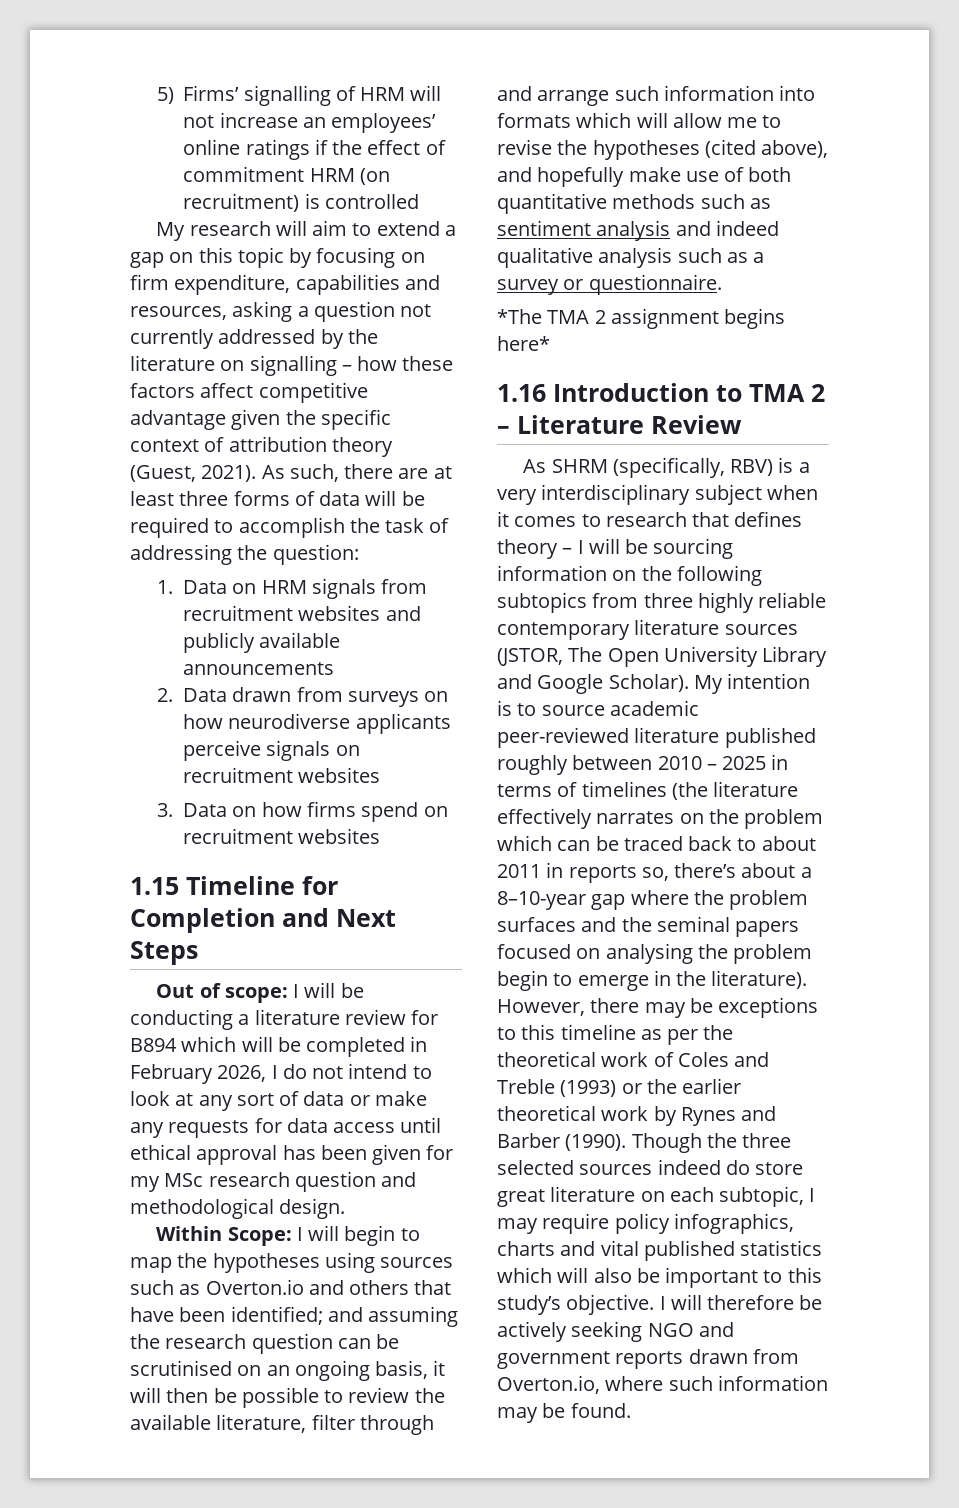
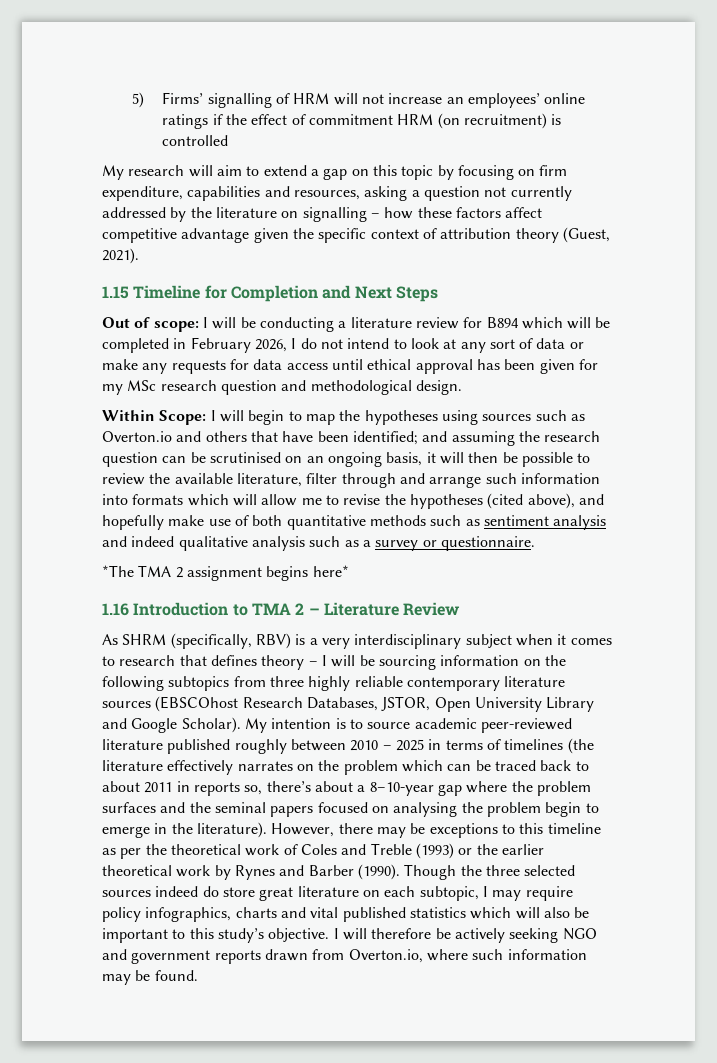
[261,464,452,482] [130,490,425,506] [130,517,450,538] [130,544,359,565] [156,578,428,599] [183,605,421,621] [183,632,341,653] [183,662,335,675] [156,687,449,707] [183,713,451,734] [183,740,360,761] [183,767,381,783] [156,801,448,822] [183,828,381,844] As such, there are at least three forms of data will be required to accomplish the task of addressing the question: // 1. Data on HRM signals from recruitment websites and publicly available announcements // 2. Data drawn from surveys on how neurodiverse applicants perceive signals on recruitment websites // 3. Data on how firms spend on recruitment websites -> (139, 256) none
[497,647,603,666] (JSTOR, The -> [155,696,431,712] (EBSCOhost Research Databases, JSTOR,

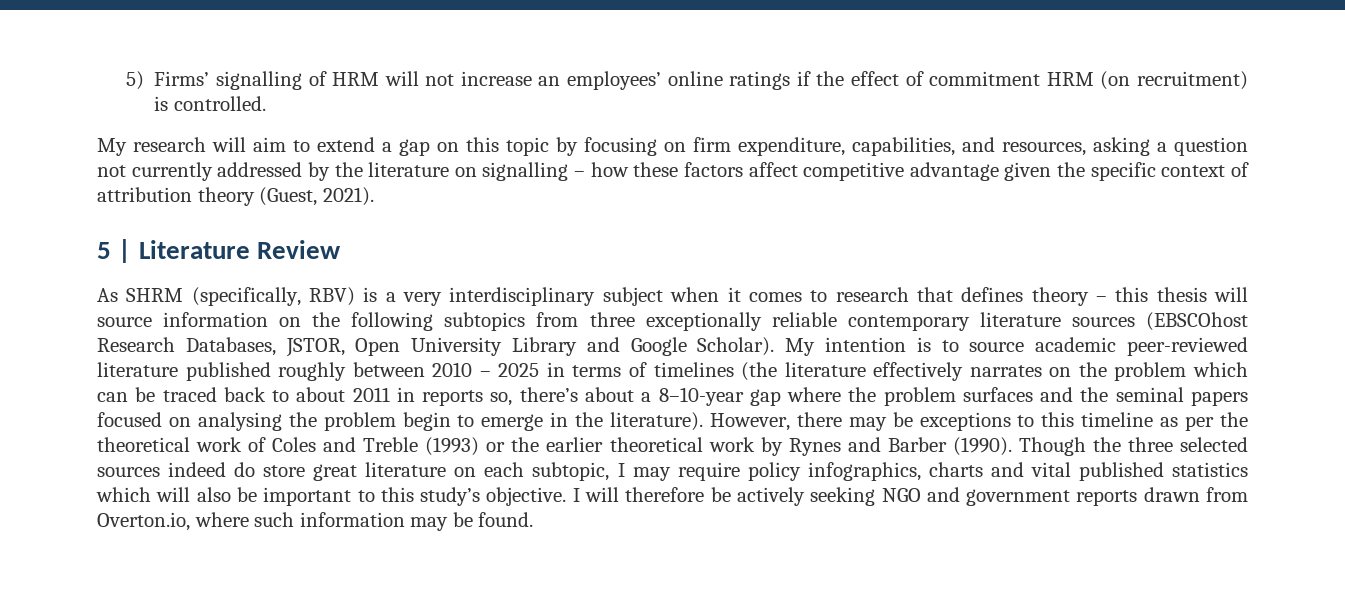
[162,135,229,146] controlled -> [173,96,266,111] controlled.
[187,186,261,201] capabilities -> [852,137,955,156] capabilities,
[102,285,438,302] [102,317,611,332] [102,337,584,353] [102,359,598,374] [102,380,462,395] [102,410,585,425] [102,431,601,446] [102,452,591,467] [102,473,600,488] [102,493,604,509] [102,515,607,530] [102,536,535,551] [102,565,349,581] [102,602,320,616] 1.15 Timeline for Completion and Next Steps // Out of scope: I will be conducting a literature review for B894 which will be completed in February 2026, I do not intend to look at any sort of data or make any requests for data access until ethical approval has been given for my MSc research question and methodological design. // Within Scope: I will begin to map the hypotheses using sources such as Overton.io and others that have been identified; and assuming the research question can be scrutinised on an ongoing basis, it will then be possible to review the available literature, filter through and arrange such information into formats which will allow me to revise the hypotheses (cited above), and hopefully make use of both quantitative methods such as sentiment analysis and indeed qualitative analysis such as a survey or questionnaire. // *The TMA 2 assignment begins here* // 1.16 Introduction to TMA 2 – -> [97,239,132,263] 5 |
[321,655,436,670] I will be sourcing -> [1115,287,1248,302] [97,317,152,327] this thesis will source
[308,676,351,691] highly -> [645,312,762,331] exceptionally

